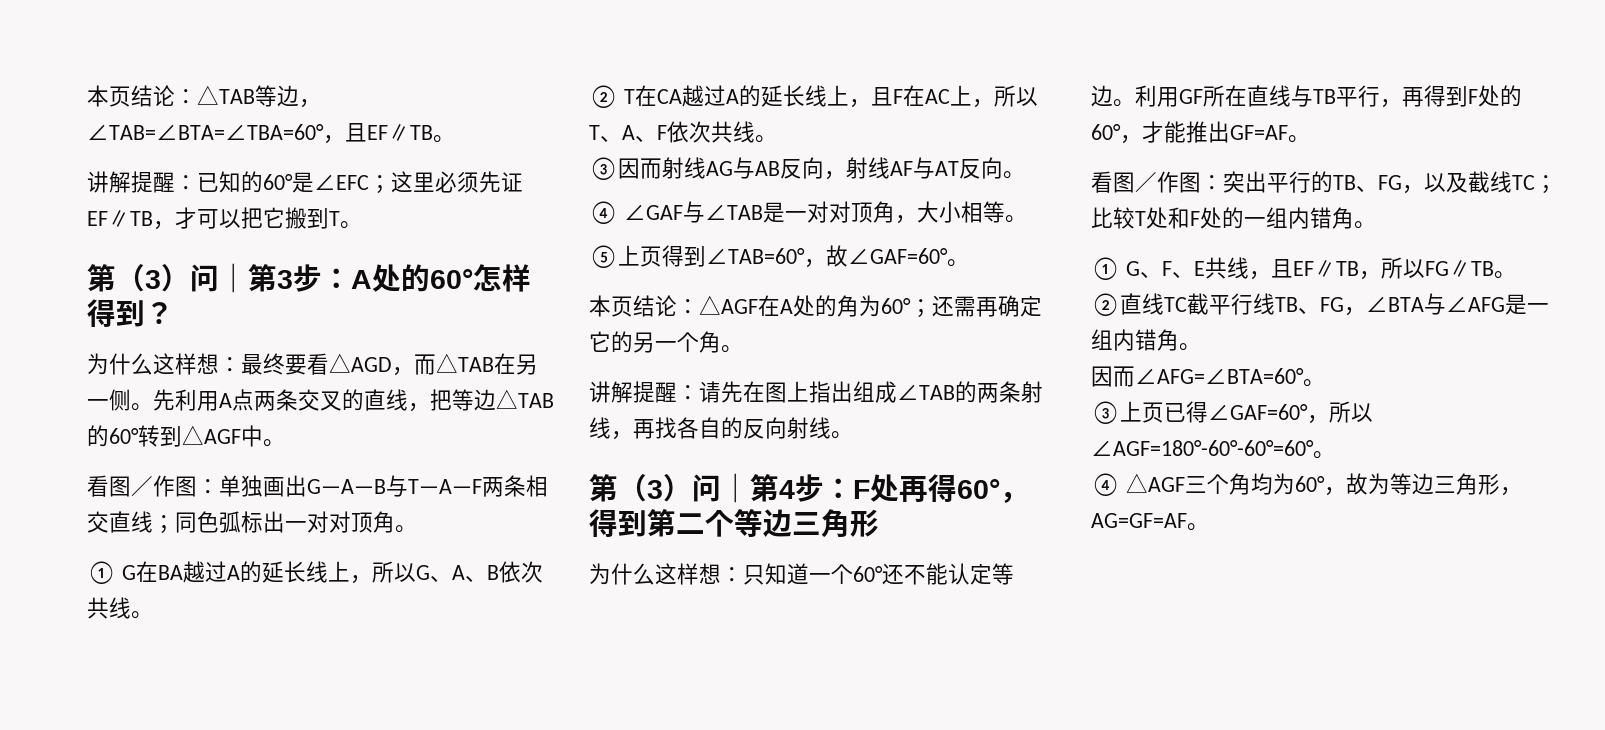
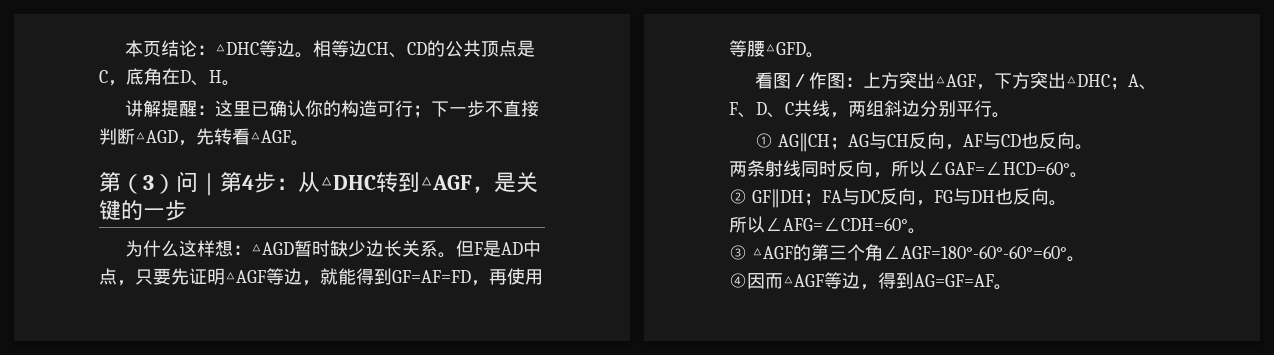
[87,85,321,108] [87,123,455,144] [87,171,523,194] [87,207,362,230] [87,263,531,293] [87,299,174,327] [87,353,538,376] [87,389,554,412] [87,425,285,447] [87,475,548,497] [87,511,417,534] [87,561,543,584] [87,597,153,619] [589,85,1038,108] [589,121,777,143] [589,157,1025,180] [589,201,1027,224] [589,245,969,268] [589,295,1042,318] [589,331,743,353] [589,381,1043,403] [589,417,831,440] 本页结论：△TAB等边，∠TAB=∠BTA=∠TBA=60°，且EF∥TB。 // 讲解提醒：已知的60°是∠EFC；这里必须先证EF∥TB，才可以把它搬到T。 // 第（3）问｜第3步：A处的60°怎样得到？ // 为什么这样想：最终要看△AGD，而△TAB在另一侧。先利用A点两条交叉的直线，把等边△TAB的60°转到△AGF中。 // 看图／作图：单独画出G—A—B与T—A—F两条相交直线；同色弧标出一对对顶角。 // ① G在BA越过A的延长线上，所以G、A、B依次共线。 // ② T在CA越过A的延长线上，且F在AC上，所以T、A、F依次共线。 // ③因而射线AG与AB反向，射线AF与AT反向。 // ④ ∠GAF与∠TAB是一对对顶角，大小相等。 // ⑤上页得到∠TAB=60°，故∠GAF=60°。 // 本页结论：△AGF在A处的角为60°；还需再确定它的另一个角。 // 讲解提醒：请先在图上指出组成∠TAB的两条射线，再找各自的反向射线 -> [125,40,536,58] [99,68,240,86] [125,100,540,118] [99,128,291,146] 本页结论：△DHC等边。相等边CH、CD的公共顶点是C，底角在D、H。 // 讲解提醒：这里已确认你的构造可行；下一步不直接判断△AGD，先转看△AGF
[853,474,1029,504] [589,509,879,538] [589,563,1014,585] [1091,85,1522,108] [1091,121,1310,144] [1091,171,1557,194] [1091,207,1376,229] [1091,257,1516,280] [1091,293,1549,316] [1091,329,1201,351] [1091,366,1325,387] [1091,401,1373,424] [1091,440,1335,459] [1091,473,1522,496] F处再得60°，得到第二个等边三角形 // 为什么这样想：只知道一个60°还不能认定等边。利用GF所在直线与TB平行，再得到F处的60°，才能推出GF=AF。 // 看图／作图：突出平行的TB、FG，以及截线TC；比较T处和F处的一组内错角。 // ① G、F、E共线，且EF∥TB，所以FG∥TB。 // ②直线TC截平行线TB、FG，∠BTA与∠AFG是一组内错角。 // 因而∠AFG=∠BTA=60°。 // ③上页已得∠GAF=60°，所以∠AGF=180°-60°-60°=60°。 // ④ △AGF三个角均为60°，故为等边三角形， -> [298,172,538,193] [99,200,187,221] [125,240,542,258] [99,268,543,286] [729,40,824,58] [755,72,1158,90] [729,100,1010,118] [755,132,1093,152] [729,160,1088,178] [729,188,1067,208] [729,216,926,234] [729,244,1085,262] [729,272,914,290] 从△DHC转到△AGF，是关键的一步 // 为什么这样想：△AGD暂时缺少边长关系。但F是AD中点，只要先证明△AGF等边，就能得到GF=AF=FD，再使用等腰△GFD。 // 看图／作图：上方突出△AGF，下方突出△DHC；A、F、D、C共线，两组斜边分别平行。 // ① AG∥CH；AG与CH反向，AF与CD也反向。 // 两条射线同时反向，所以∠GAF=∠HCD=60°。 // ② GF∥DH；FA与DC反向，FG与DH也反向。 // 所以∠AFG=∠CDH=60°。 // ③ △AGF的第三个角∠AGF=180°-60°-60°=60°。 // ④因而△AGF等边，得到

